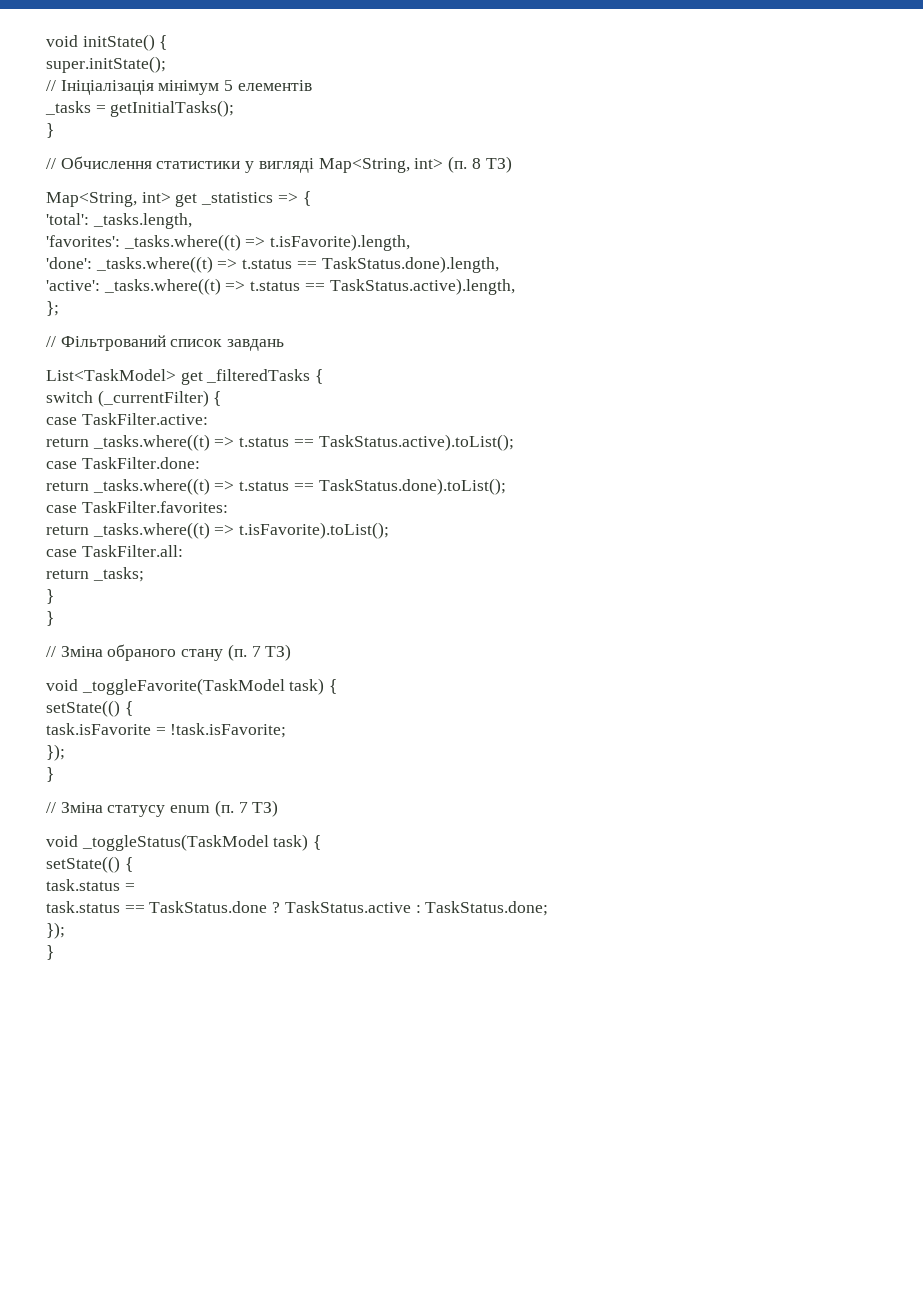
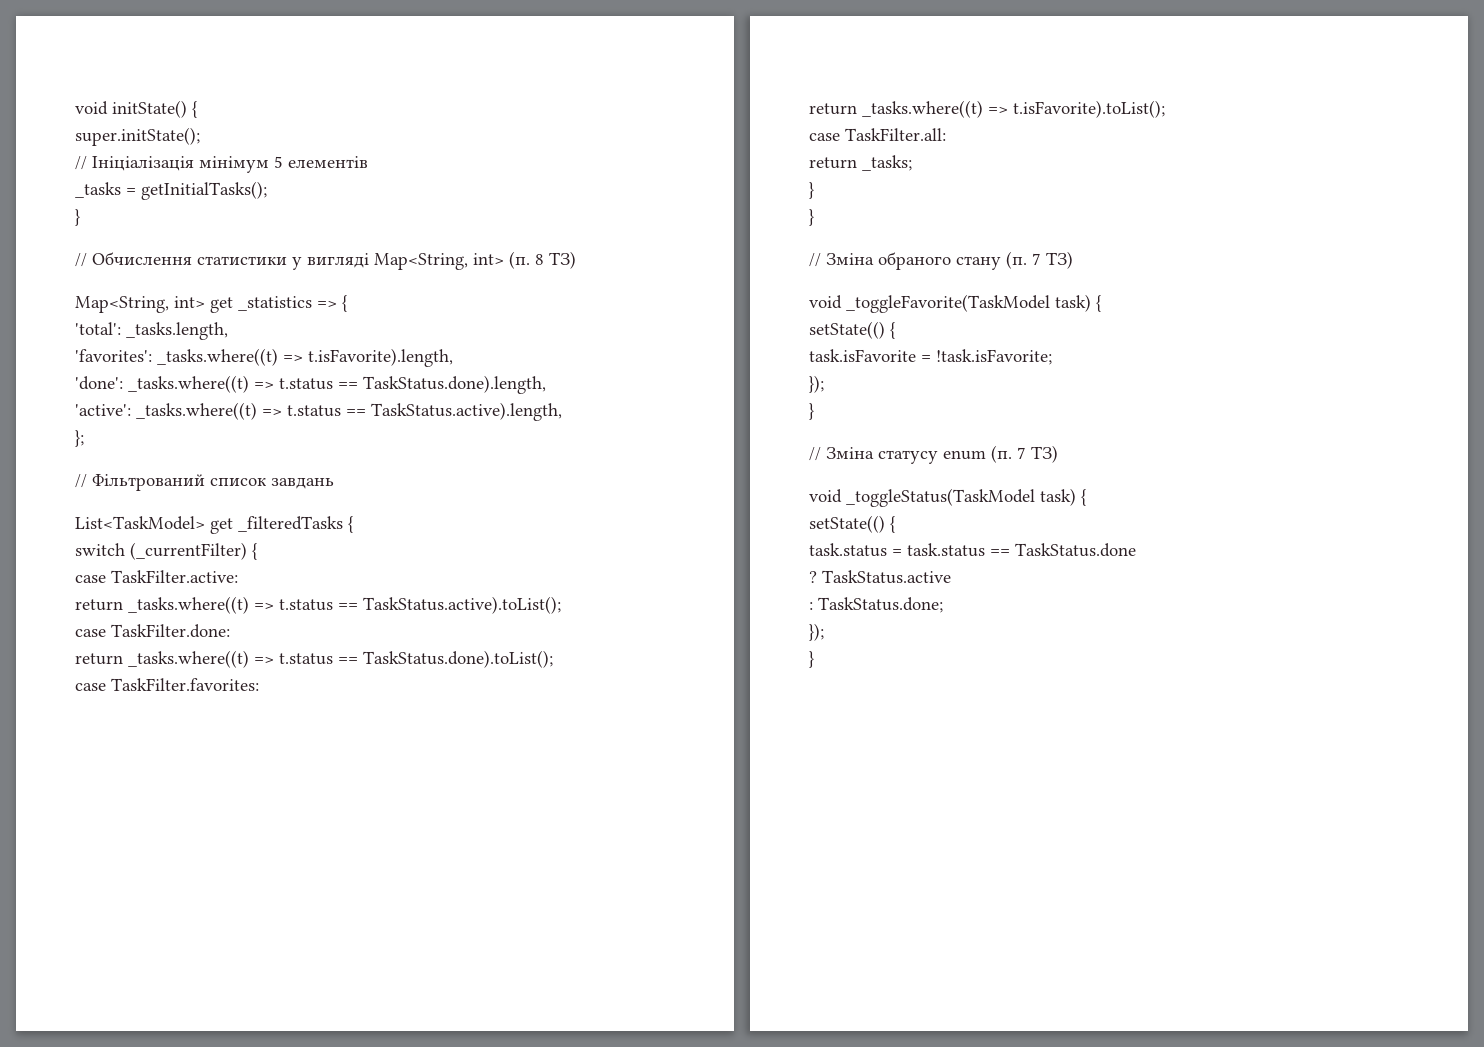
(135, 887) // -> (902, 552) none
(268, 907) none -> (1136, 550) //
(411, 907) none -> (951, 577) //

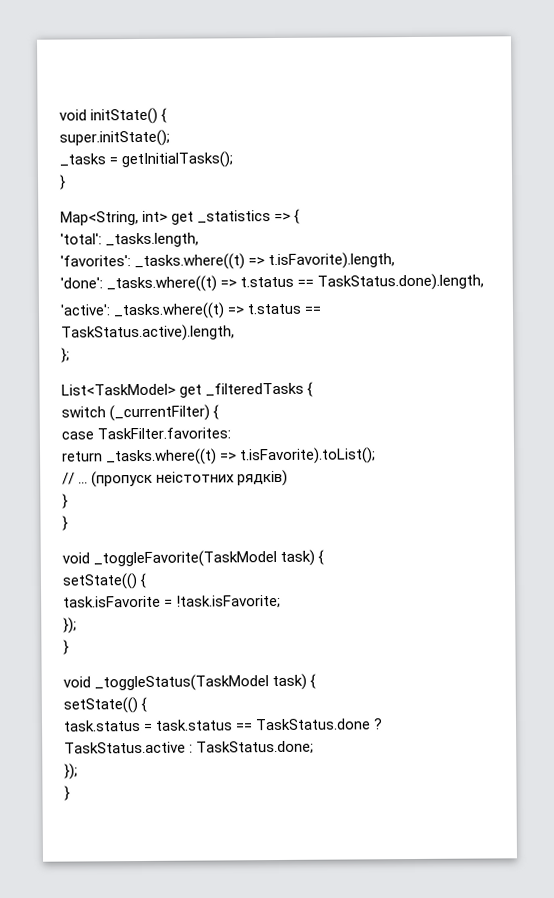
[75,156,368,173] // // Ініціалізація мінімум 5 елементів -> (170, 138) none
[75,251,576,270] // // Обчислення статистики у вигляді Map<String, int> (п. 8 ТЗ) -> (66, 182) none
[75,474,334,491] // // Фільтрований список завдань -> (70, 355) none
[75,570,238,583] [75,596,561,614] [75,624,230,638] [75,650,553,668] // case TaskFilter.active: // return _tasks.where((t) => t.status == TaskStatus.active).toList(); // case TaskFilter.done: // return _tasks.where((t) => t.status == TaskStatus.done).toList(); -> (220, 412) none
[809,128,946,141] [809,155,912,171] [809,182,814,199] [809,209,814,226] [809,251,1073,270] case TaskFilter.all: // return _tasks; // } // } // // Зміна обраного стану (п. 7 ТЗ) -> [62,469,289,488] [62,493,68,509] [62,515,68,531] // ... (пропуск неістотних рядків) // } // }
[809,445,1058,464] // // Зміна статусу enum (п. 7 ТЗ) -> (69, 647) none
(1136, 550) // -> (372, 724) none
(951, 577) // -> (186, 747) none

